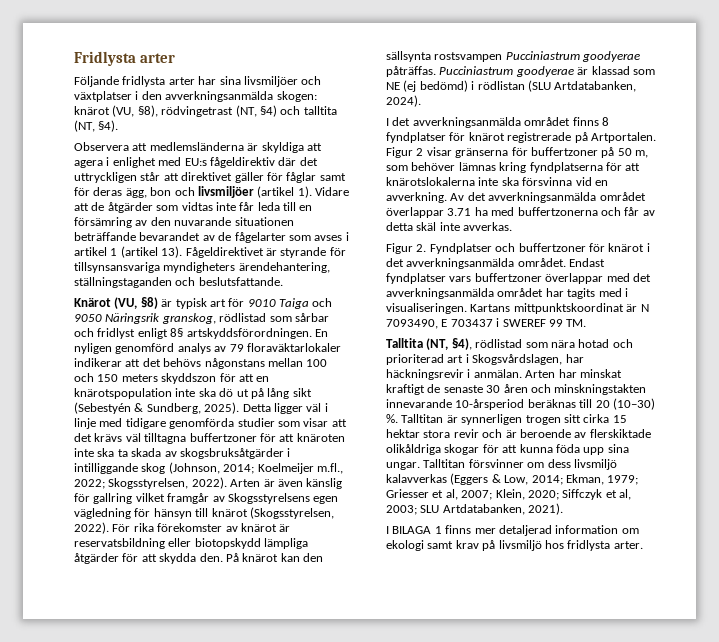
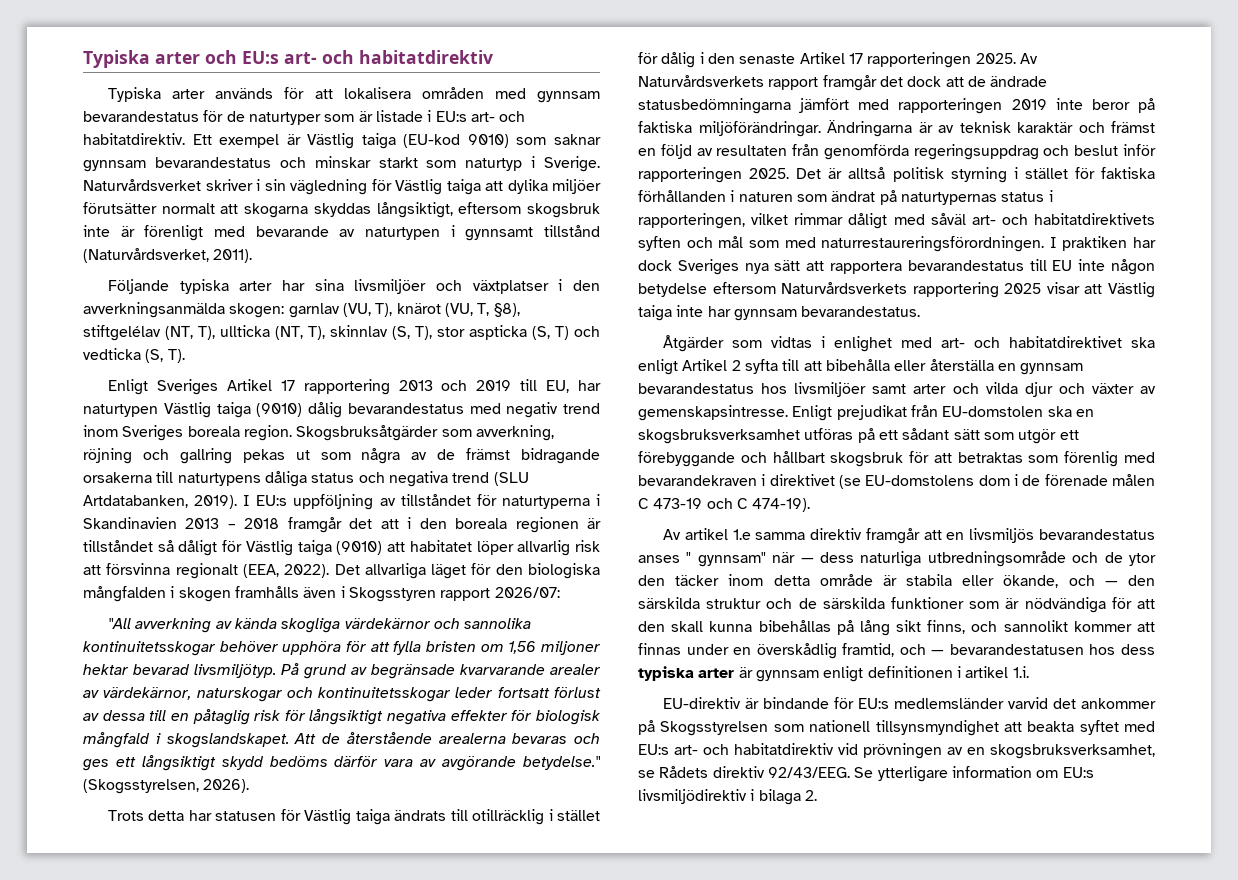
[74,51,176,66] Fridlysta arter -> [83,50,493,68] [108,87,600,103] [83,110,526,125] [83,133,601,149] [83,156,600,172] [83,179,601,195] [83,202,600,218] [83,225,600,241] [83,248,253,263] Typiska arter och EU:s art- och habitatdirektiv // Typiska arter används för att lokalisera områden med gynnsam bevarandestatus för de naturtyper som är listade i EU:s art- och habitatdirektiv. Ett exempel är Västlig taiga (EU-kod 9010) som saknar gynnsam bevarandestatus och minskar starkt som naturtyp i Sverige. Naturvårdsverket skriver i sin vägledning för Västlig taiga att dylika miljöer förutsätter normalt att skogarna skyddas långsiktigt, eftersom skogsbruk inte är förenligt med bevarande av naturtypen i gynnsamt tillstånd (Naturvårdsverket, 2011).
[122,76,166,87] fridlysta -> [179,279,229,294] typiska
[74,105,337,117] [74,120,119,132] [74,142,322,153] [74,157,318,168] [74,172,346,183] [74,186,349,198] [74,202,313,213] [74,217,294,228] [74,232,349,243] [74,246,346,258] [74,262,330,273] [74,277,283,288] [74,297,333,309] [74,313,329,324] [74,328,328,339] [74,343,341,354] [74,358,328,369] [74,373,270,384] [74,388,312,399] [74,402,328,414] [74,418,347,429] [74,433,345,444] [74,448,291,459] [74,462,343,474] [74,477,343,489] [74,493,339,504] [74,507,334,519] [74,522,291,534] [74,538,309,549] [74,553,323,564] [386,51,641,62] [386,66,655,77] [386,80,637,92] [386,95,421,107] [386,117,609,128] [386,132,656,143] [386,147,648,158] [386,162,641,173] [386,177,608,186] [386,192,646,203] [386,207,655,218] [386,222,513,231] [386,243,650,254] [386,258,606,269] [386,273,651,284] [386,288,628,299] [386,303,649,314] [386,318,587,329] [386,338,633,350] [386,354,584,365] [386,369,622,380] [386,384,647,395] [386,398,655,410] [386,414,627,425] [386,429,651,438] [386,444,629,455] [386,459,617,470] [386,473,639,485] [386,489,631,500] [386,503,564,515] [386,525,639,536] [386,540,643,551] knärot (VU, §8), rödvingetrast (NT, §4) och talltita (NT, §4). // Observera att medlemsländerna är skyldiga att agera i enlighet med EU:s fågeldirektiv där det uttryckligen står att direktivet gäller för fåglar samt för deras ägg, bon och livsmiljöer (artikel 1). Vidare att de åtgärder som vidtas inte får leda till en försämring av den nuvarande situationen beträffande bevarandet av de fågelarter som avses i artikel 1 (artikel 13). Fågeldirektivet är styrande för tillsynsansvariga myndigheters ärendehantering, ställningstaganden och beslutsfattande. // Knärot (VU, §8) är typisk art för 9010 Taiga och 9050 Näringsrik granskog, rödlistad som sårbar och fridlyst enligt 8§ artskyddsförordningen. En nyligen genomförd analys av 79 floraväktarlokaler indikerar att det behövs någonstans mellan 100 och 150 meters skyddszon för att en knärotspopulation inte ska dö ut på lång sikt (Sebestyén & Sundberg, 2025). Detta ligger väl i linje med tidigare genomförda studier som visar att det krävs väl tilltagna buffertzoner för att knäroten inte ska ta skada av skogsbruksåtgärder i intilliggande skog (Johnson, 2014; Koelmeijer m.fl., 2022; Skogsstyrelsen, 2022). Arten är även känslig för gallring vilket framgår av Skogsstyrelsens egen vägledning för hänsyn till knärot (Skogsstyrelsen, 2022). För rika förekomster av knärot är reservatsbildning eller biotopskydd lämpliga åtgärder för att skydda den. På knärot kan den sällsynta rostsvampen Pucciniastrum goodyerae påträffas. Pucciniastrum goodyerae är klassad som NE (ej bedömd) i rödlistan (SLU Artdatabanken, 2024). // I det avverkningsanmälda området finns 8 fyndplatser för knärot registrerade på Artportalen. Figur 2 visar gränserna för buffertzoner på 50 m, som behöver lämnas kring fyndplatserna för att knärotslokalerna inte ska försvinna vid en avverkning. Av det avverkningsanmälda området överlappar 3.71 ha med buffertzonerna och får av detta skäl inte avverkas. // Figur 2. Fyndplatser och buffertzoner för knärot i det avverkningsanmälda området. Endast fyndplatser vars buffertzoner överlappar med det avverkningsanmälda området har tagits med i visualiseringen. Kartans mittpunktskoordinat är N 7093490, E 703437 i SWEREF 99 TM. // Talltita (NT, §4), rödlistad som nära hotad och prioriterad art i Skogsvårdslagen, har häckningsrevir i anmälan. Arten har minskat kraftigt de senaste 30 åren och minskningstakten innevarande 10-årsperiod beräknas till 20 (10–30) %. Talltitan är synnerligen trogen sitt cirka 15 hektar stora revir och är beroende av flerskiktade olikåldriga skogar för att kunna föda upp sina ungar. Talltitan försvinner om dess livsmiljö kalavverkas (Eggers & Low, 2014; Ekman, 1979; Griesser et al, 2007; Klein, 2020; Siffczyk et al, 2003; SLU Artdatabanken, 2021). // I BILAGA 1 finns mer detaljerad information om ekologi samt krav på livsmiljö hos fridlysta arter. -> [288,303,520,318] [83,325,600,341] [83,348,185,363] [108,379,601,395] [83,402,600,418] [83,425,554,441] [83,448,600,464] [83,471,529,487] [83,494,600,510] [83,517,601,533] [83,540,601,556] [83,563,600,579] [83,586,560,602] [108,618,532,633] [83,641,602,656] [83,663,601,679] [83,687,601,702] [83,709,600,725] [83,732,600,748] [82,755,602,771] [83,779,250,794] [108,809,601,825] [638,52,1038,68] [638,75,1048,91] [638,98,1155,114] [638,120,1155,137] [638,144,1156,160] [638,167,1155,183] [638,190,1053,205] [638,213,1155,229] [638,236,1156,252] [638,259,1155,275] [638,282,1155,298] [638,305,921,321] [663,335,1155,352] [638,359,1084,375] [638,382,1156,397] [638,405,1094,421] [638,428,1079,444] [638,451,1155,467] [638,474,1155,489] [638,498,811,512] [663,528,1155,544] [638,551,1156,567] [638,574,1155,588] [638,597,1155,613] [638,620,1155,636] [638,643,1155,659] [638,666,1029,682] [663,697,1156,709] [638,720,1155,736] [638,743,1155,759] [638,766,1094,782] [638,789,817,805] garnlav (VU, T), knärot (VU, T, §8), stiftgelélav (NT, T), ullticka (NT, T), skinnlav (S, T), stor aspticka (S, T) och vedticka (S, T). // Enligt Sveriges Artikel 17 rapportering 2013 och 2019 till EU, har naturtypen Västlig taiga (9010) dålig bevarandestatus med negativ trend inom Sveriges boreala region. Skogsbruksåtgärder som avverkning, röjning och gallring pekas ut som några av de främst bidragande orsakerna till naturtypens dåliga status och negativa trend (SLU Artdatabanken, 2019). I EU:s uppföljning av tillståndet för naturtyperna i Skandinavien 2013 – 2018 framgår det att i den boreala regionen är tillståndet så dåligt för Västlig taiga (9010) att habitatet löper allvarlig risk att försvinna regionalt (EEA, 2022). Det allvarliga läget för den biologiska mångfalden i skogen framhålls även i Skogsstyren rapport 2026/07: // "All avverkning av kända skogliga värdekärnor och sannolika kontinuitetsskogar behöver upphöra för att fylla bristen om 1,56 miljoner hektar bevarad livsmiljötyp. På grund av begränsade kvarvarande arealer av värdekärnor, naturskogar och kontinuitetsskogar leder fortsatt förlust av dessa till en påtaglig risk för långsiktigt negativa effekter för biologisk mångfald i skogslandskapet. Att de återstående arealerna bevaras och ges ett långsiktigt skydd bedöms därför vara av avgörande betydelse." (Skogsstyrelsen, 2026). // Trots detta har statusen för Västlig taiga ändrats till otillräcklig i stället för dålig i den senaste Artikel 17 rapporteringen 2025. Av Naturvårdsverkets rapport framgår det dock att de ändrade statusbedömningarna jämfört med rapporteringen 2019 inte beror på faktiska miljöförändringar. Ändringarna är av teknisk karaktär och främst en följd av resultaten från genomförda regeringsuppdrag och beslut inför rapporteringen 2025. Det är alltså politisk styrning i stället för faktiska förhållanden i naturen som ändrat på naturtypernas status i rapporteringen, vilket rimmar dåligt med såväl art- och habitatdirektivets syften och mål som med naturrestaureringsförordningen. I praktiken har dock Sveriges nya sätt att rapportera bevarandestatus till EU inte någon betydelse eftersom Naturvårdsverkets rapportering 2025 visar att Västlig taiga inte har gynnsam bevarandestatus. // Åtgärder som vidtas i enlighet med art- och habitatdirektivet ska enligt Artikel 2 syfta till att bibehålla eller återställa en gynnsam bevarandestatus hos livsmiljöer samt arter och vilda djur och växter av gemenskapsintresse. Enligt prejudikat från EU-domstolen ska en skogsbruksverksamhet utföras på ett sådant sätt som utgör ett förebyggande och hållbart skogsbruk för att betraktas som förenlig med bevarandekraven i direktivet (se EU-domstolens dom i de förenade målen C 473-19 och C 474-19). // Av artikel 1.e samma direktiv framgår att en livsmiljös bevarandestatus anses " gynnsam" när — dess naturliga utbredningsområde och de ytor den täcker inom detta område är stabila eller ökande, och — den särskilda struktur och de särskilda funktioner som är nödvändiga för att den skall kunna bibehållas på lång sikt finns, och sannolikt kommer att finnas under en överskådlig framtid, och — bevarandestatusen hos dess typiska arter är gynnsam enligt definitionen i artikel 1.i. // EU-direktiv är bindande för EU:s medlemsländer varvid det ankommer på Skogsstyrelsen som nationell tillsynsmyndighet att beakta syftet med EU:s art- och habitatdirektiv vid prövningen av en skogsbruksverksamhet, se Rådets direktiv 92/43/EEG. Se ytterligare information om EU:s livsmiljödirektiv i bilaga 2.

